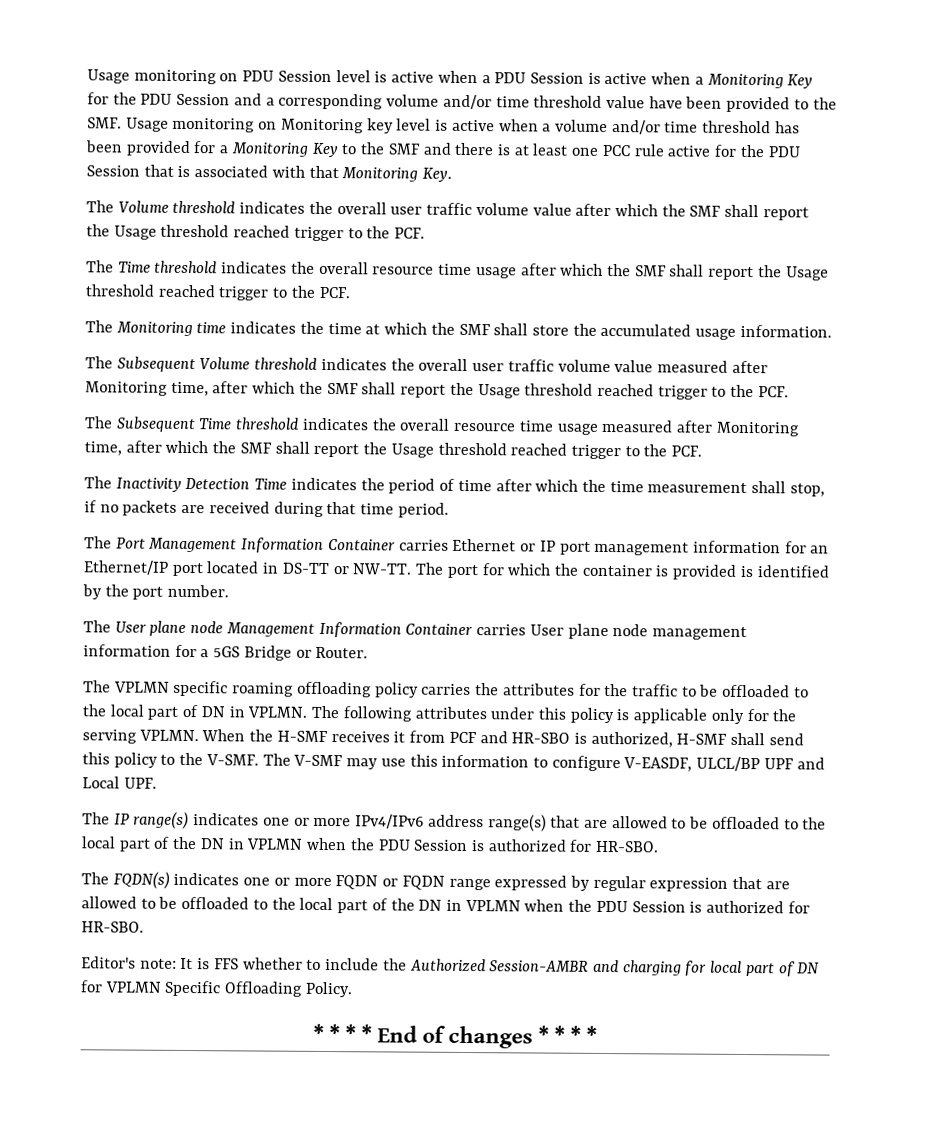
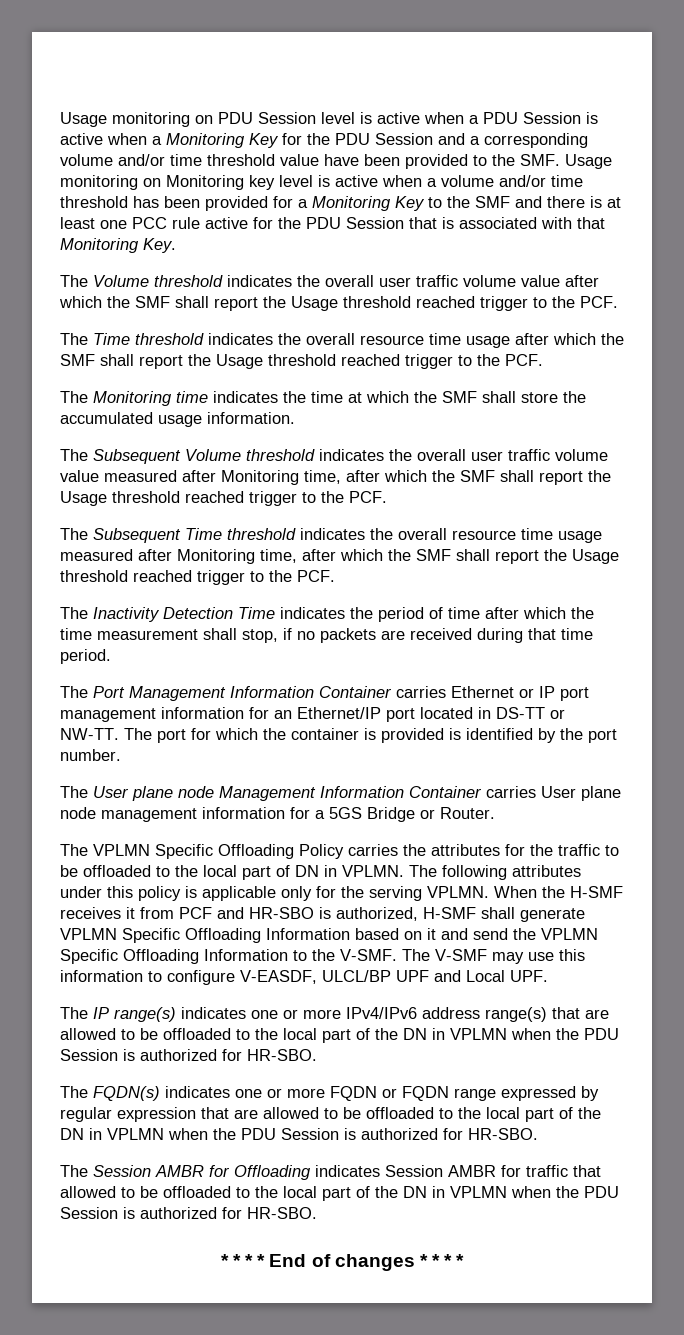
[173,680,419,698] specific roaming offloading policy -> [155,844,344,859] Specific Offloading Policy
[768,733,804,746] [82,752,158,768] send this policy -> [520,908,585,922] [60,928,598,943] [60,949,288,964] generate VPLMN Specific Offloading Information based on it and send the VPLMN Specific Offloading Information
[81,956,821,977] [80,980,353,998] Editor's note: It is FFS whether to include the Authorized Session-AMBR and charging for local part of DN for VPLMN Specific Offloading Policy. -> [60,1165,601,1180] [60,1186,619,1201] [60,1207,317,1219] The Session AMBR for Offloading indicates Session AMBR for traffic that allowed to be offloaded to the local part of the DN in VPLMN when the PDU Session is authorized for HR-SBO.

